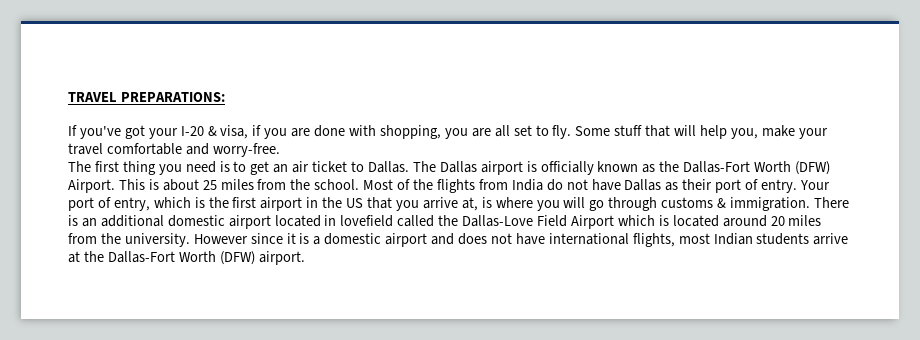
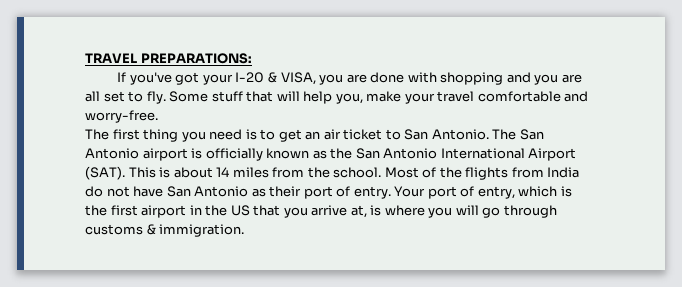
[220,125,262,139] visa, if -> [280,72,316,85] VISA,
[379,125,441,139] shopping, -> [440,72,531,85] shopping and
[367,161,477,173] Dallas. The Dallas -> [404,129,544,140] [85,148,139,159] San Antonio. The San Antonio
[683,161,831,175] [68,179,115,193] Dallas-Fort Worth (DFW) Airport. -> [355,148,577,161] [85,166,125,180] San Antonio International Airport (SAT).
[202,180,217,190] 25 -> [216,167,230,177] 14
[624,179,662,191] Dallas -> [166,186,249,197] San Antonio
[813,197,849,208] [68,215,822,229] [68,233,849,247] [68,251,305,265] There is an additional domestic airport located in lovefield called the Dallas-Love Field Airport which is located around 20 miles from the university. However since it is a domestic airport and does not have international flights, most Indian students arrive at the Dallas-Fort Worth (DFW) airport. -> (245, 230) none

